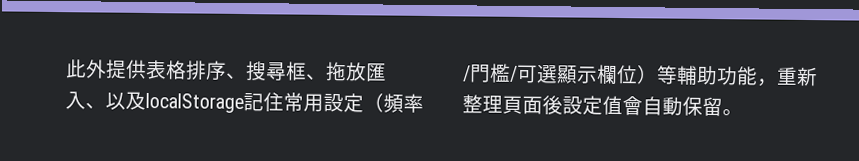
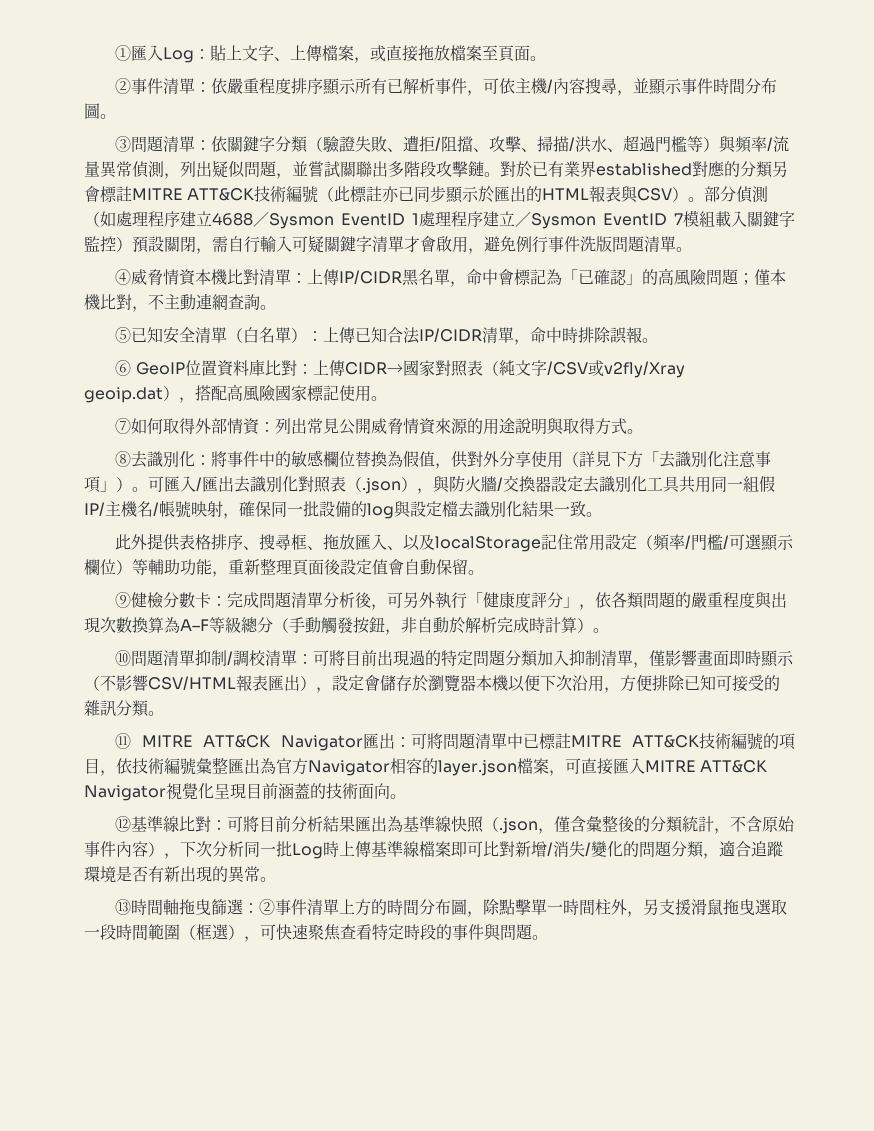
(66, 69) none -> [115,45,547,63] [115,78,778,96] [84,103,116,119] [115,135,790,153] [84,160,788,179] [84,186,769,203] [84,210,795,229] [84,235,692,254] [115,268,787,287] [84,293,276,312] [115,327,659,345] [115,359,685,378] [84,384,387,403] [115,418,644,435] [115,450,772,469] [84,475,775,494] [84,500,602,519] ①匯入Log：貼上文字、上傳檔案，或直接拖放檔案至頁面。 // ②事件清單：依嚴重程度排序顯示所有已解析事件，可依主機/內容搜尋，並顯示事件時間分布圖。 // ③問題清單：依關鍵字分類（驗證失敗、遭拒/阻擋、攻擊、掃描/洪水、超過門檻等）與頻率/流量異常偵測，列出疑似問題，並嘗試關聯出多階段攻擊鏈。對於已有業界established對應的分類另會標註MITRE ATT&CK技術編號（此標註亦已同步顯示於匯出的HTML報表與CSV）。部分偵測（如處理程序建立4688／Sysmon EventID 1處理程序建立／Sysmon EventID 7模組載入關鍵字監控）預設關閉，需自行輸入可疑關鍵字清單才會啟用，避免例行事件洗版問題清單。 // ④威脅情資本機比對清單：上傳IP/CIDR黑名單，命中會標記為「已確認」的高風險問題；僅本機比對，不主動連網查詢。 // ⑤已知安全清單（白名單）：上傳已知合法IP/CIDR清單，命中時排除誤報。 // ⑥ GeoIP位置資料庫比對：上傳CIDR→國家對照表（純文字/CSV或v2fly/Xray geoip.dat），搭配高風險國家標記使用。 // ⑦如何取得外部情資：列出常見公開威脅情資來源的用途說明與取得方式。 // ⑧去識別化：將事件中的敏感欄位替換為假值，供對外分享使用（詳見下方「去識別化注意事項」）。可匯入/匯出去識別化對照表（.json），與防火牆/交換器設定去識別化工具共用同一組假IP/主機名/帳號映射，確保同一批設備的log與設定檔去識別化結果一致。 //
(743, 112) none -> [115,591,788,610] [84,617,609,635] [115,649,795,668] [84,675,780,693] [84,700,164,717] [115,733,795,751] [84,757,768,776] [84,783,406,801] [115,815,796,834] [84,840,784,859] [84,866,276,883] [115,899,788,917] [84,924,548,942] // ⑨健檢分數卡：完成問題清單分析後，可另外執行「健康度評分」，依各類問題的嚴重程度與出現次數換算為A–F等級總分（手動觸發按鈕，非自動於解析完成時計算）。 // ⑩問題清單抑制/調校清單：可將目前出現過的特定問題分類加入抑制清單，僅影響畫面即時顯示（不影響CSV/HTML報表匯出），設定會儲存於瀏覽器本機以便下次沿用，方便排除已知可接受的雜訊分類。 // ⑪ MITRE ATT&CK Navigator匯出：可將問題清單中已標註MITRE ATT&CK技術編號的項目，依技術編號彙整匯出為官方Navigator相容的layer.json檔案，可直接匯入MITRE ATT&CK Navigator視覺化呈現目前涵蓋的技術面向。 // ⑫基準線比對：可將目前分析結果匯出為基準線快照（.json，僅含彙整後的分類統計，不含原始事件內容），下次分析同一批Log時上傳基準線檔案即可比對新增/消失/變化的問題分類，適合追蹤環境是否有新出現的異常。 // ⑬時間軸拖曳篩選：②事件清單上方的時間分布圖，除點擊單一時間柱外，另支援滑鼠拖曳選取一段時間範圍（框選），可快速聚焦查看特定時段的事件與問題。

